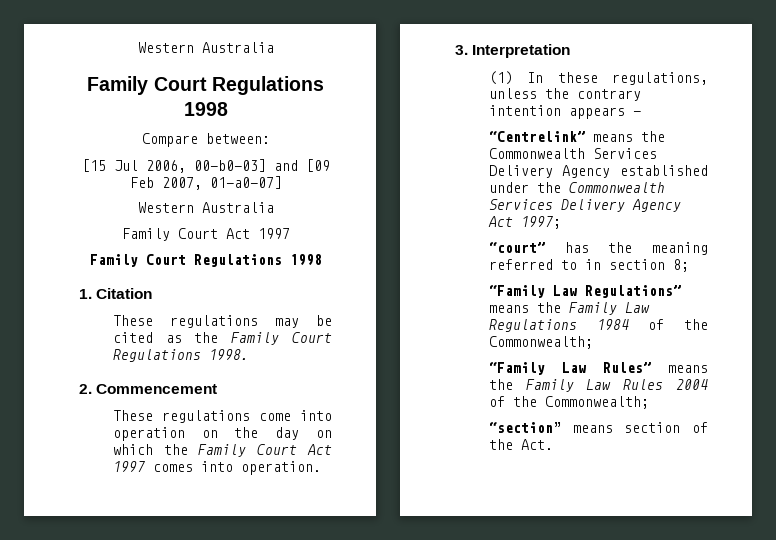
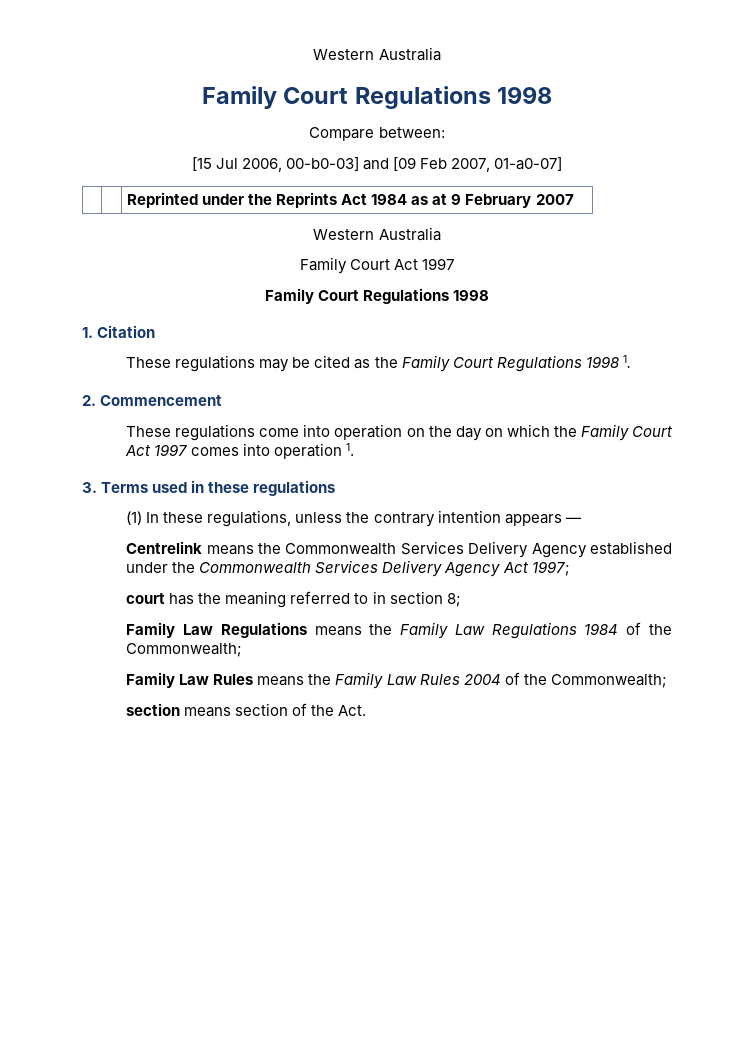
(282, 182) none -> [127,192,574,208] // | | Reprinted under the Reprints Act 1984 as at 9 February 2007
[208,349,249,361] 1998. -> [585,355,631,368] 1998 1.
[240,461,321,475] operation. -> [274,443,355,459] operation 1.
[472,44,571,58] Interpretation -> [101,480,336,496] Terms used in these regulations
[488,131,585,142] “Centrelink” -> [126,541,203,554] Centrelink
[488,242,545,253] “court” -> [126,593,166,604] court
[488,285,681,298] “Family Law Regulations” -> [126,622,307,638] Family Law Regulations
[488,362,651,375] “Family Law Rules” -> [126,672,254,688] Family Law Rules
[488,422,561,433] “section” -> [126,703,181,716] section

